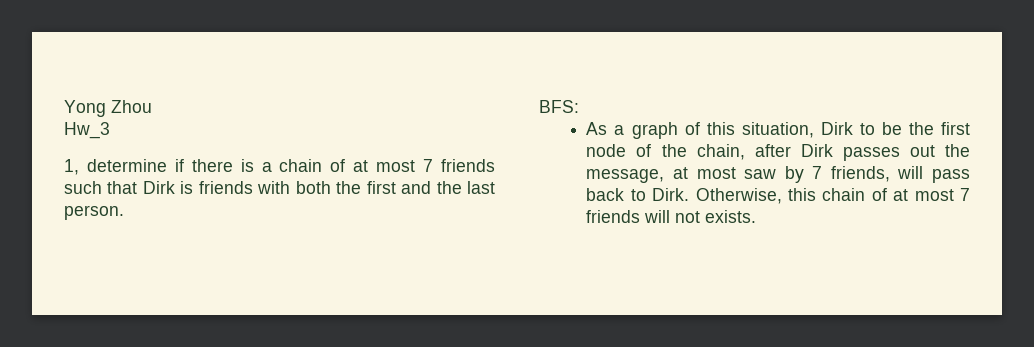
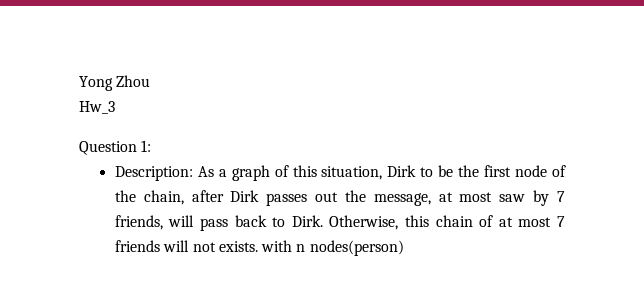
[64,159,496,175] [64,181,495,194] [64,205,124,220] [539,100,579,113] 1, determine if there is a chain of at most 7 friends such that Dirk is friends with both the first and the last person. // BFS: // -> [79,140,152,155] [114,166,193,181] Question 1: // Description:
(757, 216) none -> [261,240,404,256] with n nodes(person)

